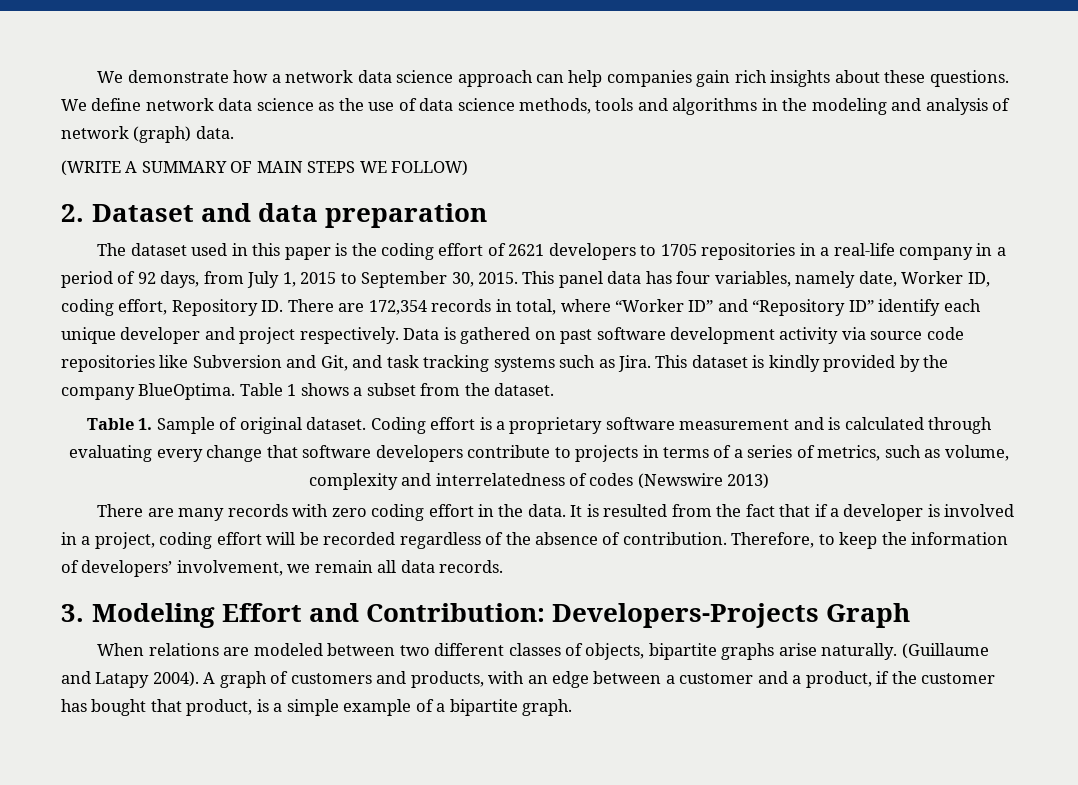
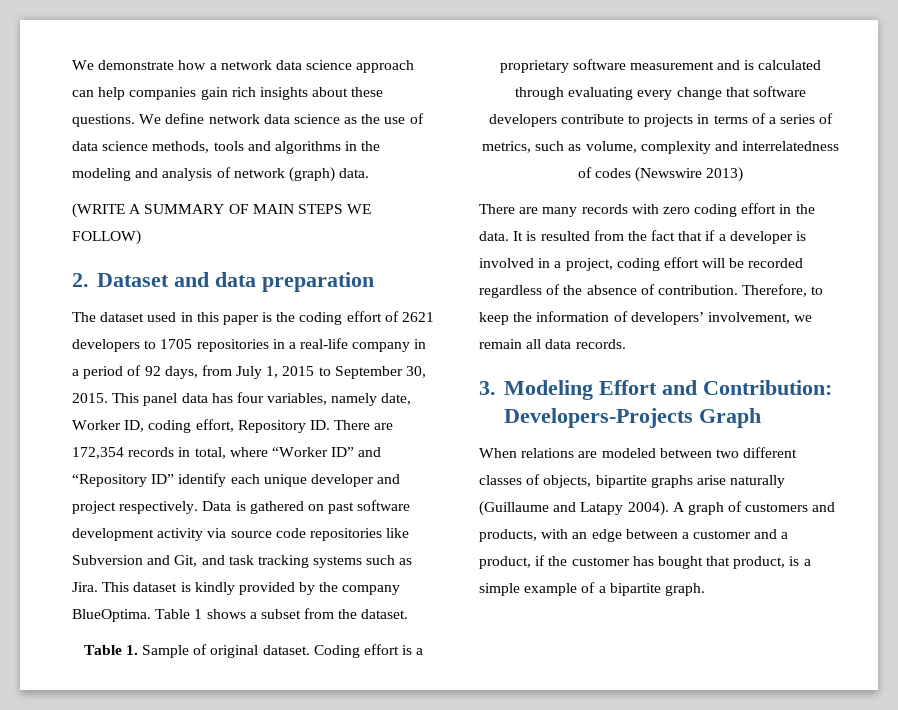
[821,643,898,660] naturally. -> [730,475,786,488] naturally

